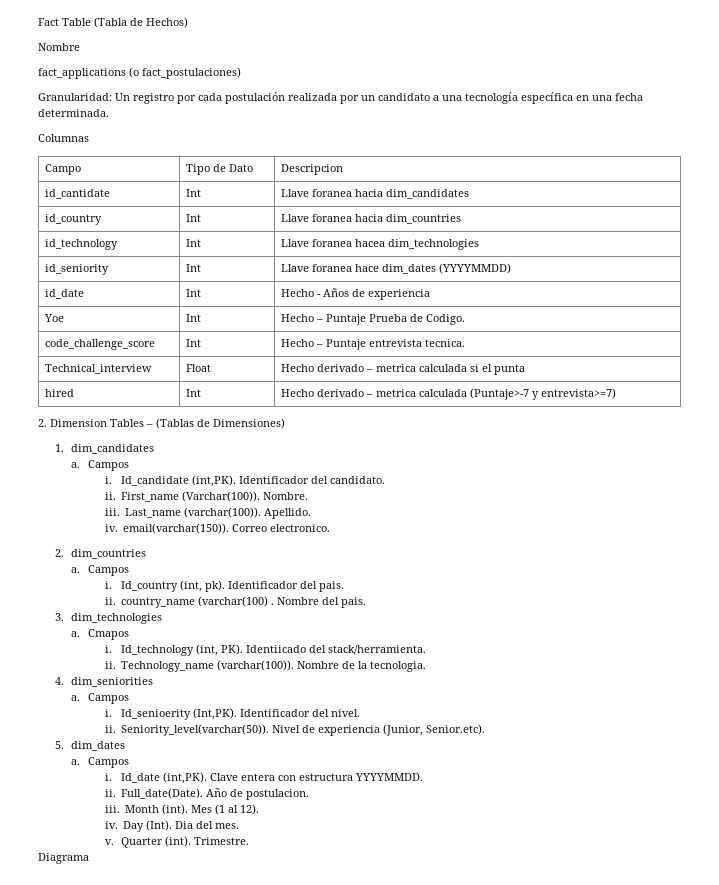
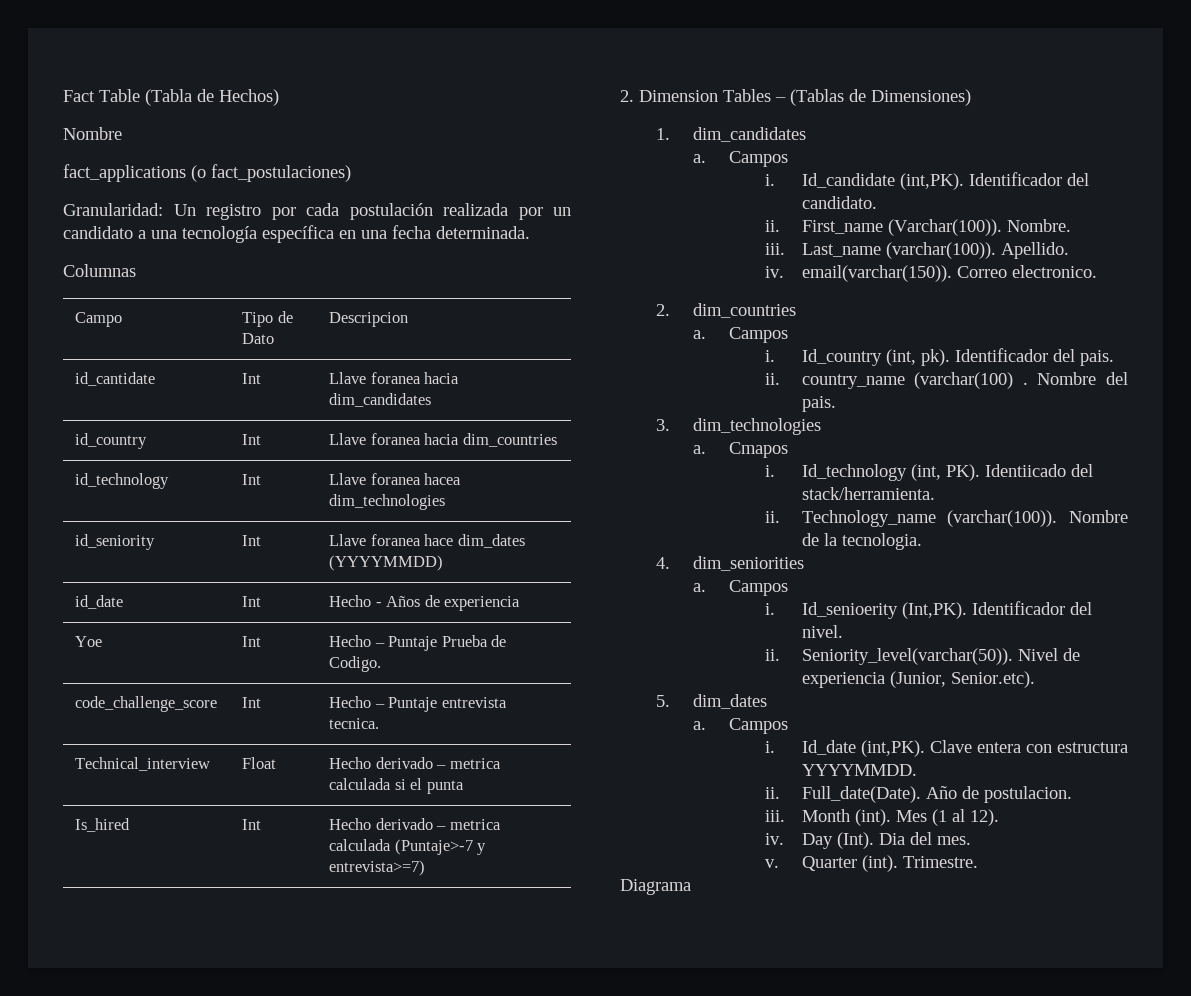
[44,389,74,397] hired -> [75,818,131,832] Is_hired

